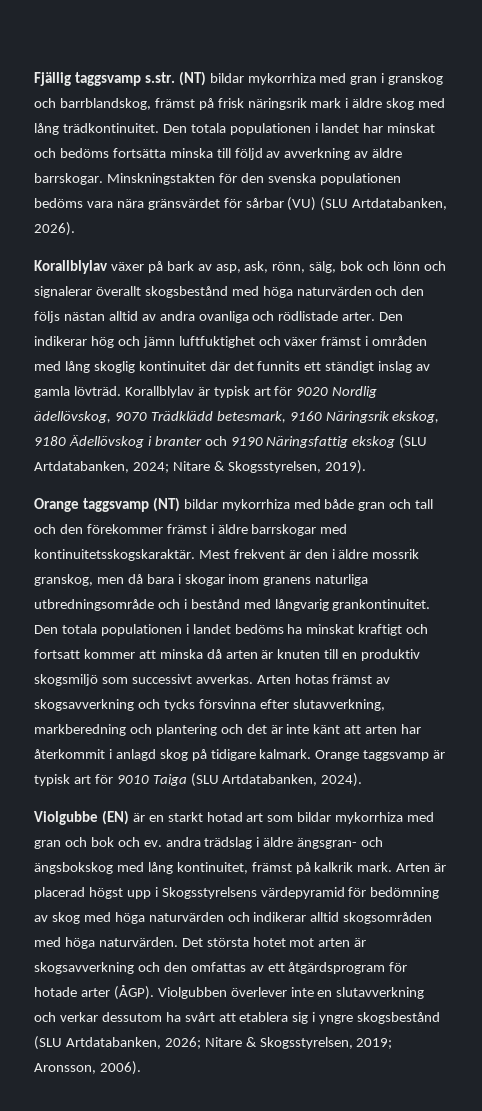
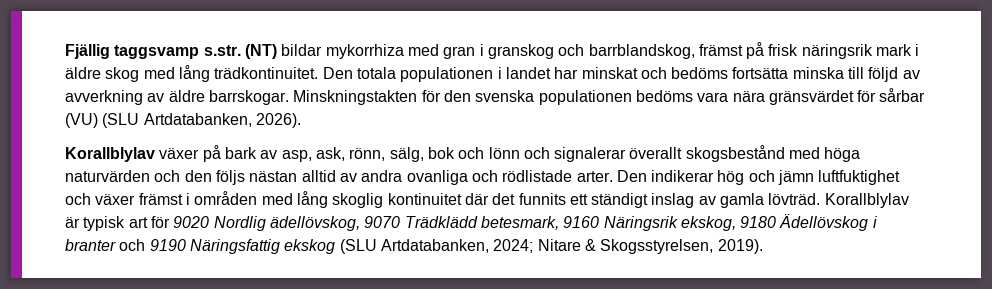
[34,497,434,512] [34,524,348,536] [34,549,420,561] [34,574,369,586] [34,599,431,611] [34,624,429,636] [34,649,421,661] [34,674,391,686] [34,699,385,711] [34,724,422,736] [34,749,446,761] [34,773,363,787] [34,810,435,825] [34,837,384,849] [34,862,447,874] [34,887,440,899] [34,912,433,924] [34,937,367,949] [34,962,408,974] [34,985,425,1000] [34,1012,441,1024] [34,1036,393,1050] [34,1061,141,1075] // Orange taggsvamp (NT) bildar mykorrhiza med både gran och tall och den förekommer främst i äldre barrskogar med kontinuitetsskogskaraktär. Mest frekvent är den i äldre mossrik granskog, men då bara i skogar inom granens naturliga utbredningsområde och i bestånd med långvarig grankontinuitet. Den totala populationen i landet bedöms ha minskat kraftigt och fortsatt kommer att minska då arten är knuten till en produktiv skogsmiljö som successivt avverkas. Arten hotas främst av skogsavverkning och tycks försvinna efter slutavverkning, markberedning och plantering och det är inte känt att arten har återkommit i anlagd skog på tidigare kalmark. Orange taggsvamp är typisk art för 9010 Taiga (SLU Artdatabanken, 2024). // Violgubbe (EN) är en starkt hotad art som bildar mykorrhiza med gran och bok och ev. andra trädslag i äldre ängsgran- och ängsbokskog med lång kontinuitet, främst på kalkrik mark. Arten är placerad högst upp i Skogsstyrelsens värdepyramid för bedömning av skog med höga naturvärden och indikerar alltid skogsområden med höga naturvärden. Det största hotet mot arten är skogsavverkning och den omfattas av ett åtgärdsprogram för hotade arter (ÅGP). Violgubben överlever inte en slutavverkning och verkar dessutom ha svårt att etablera sig i yngre skogsbestånd (SLU Artdatabanken, 2026; Nitare & Skogsstyrelsen, 2019; Aronsson, 2006). -> (763, 246) none

